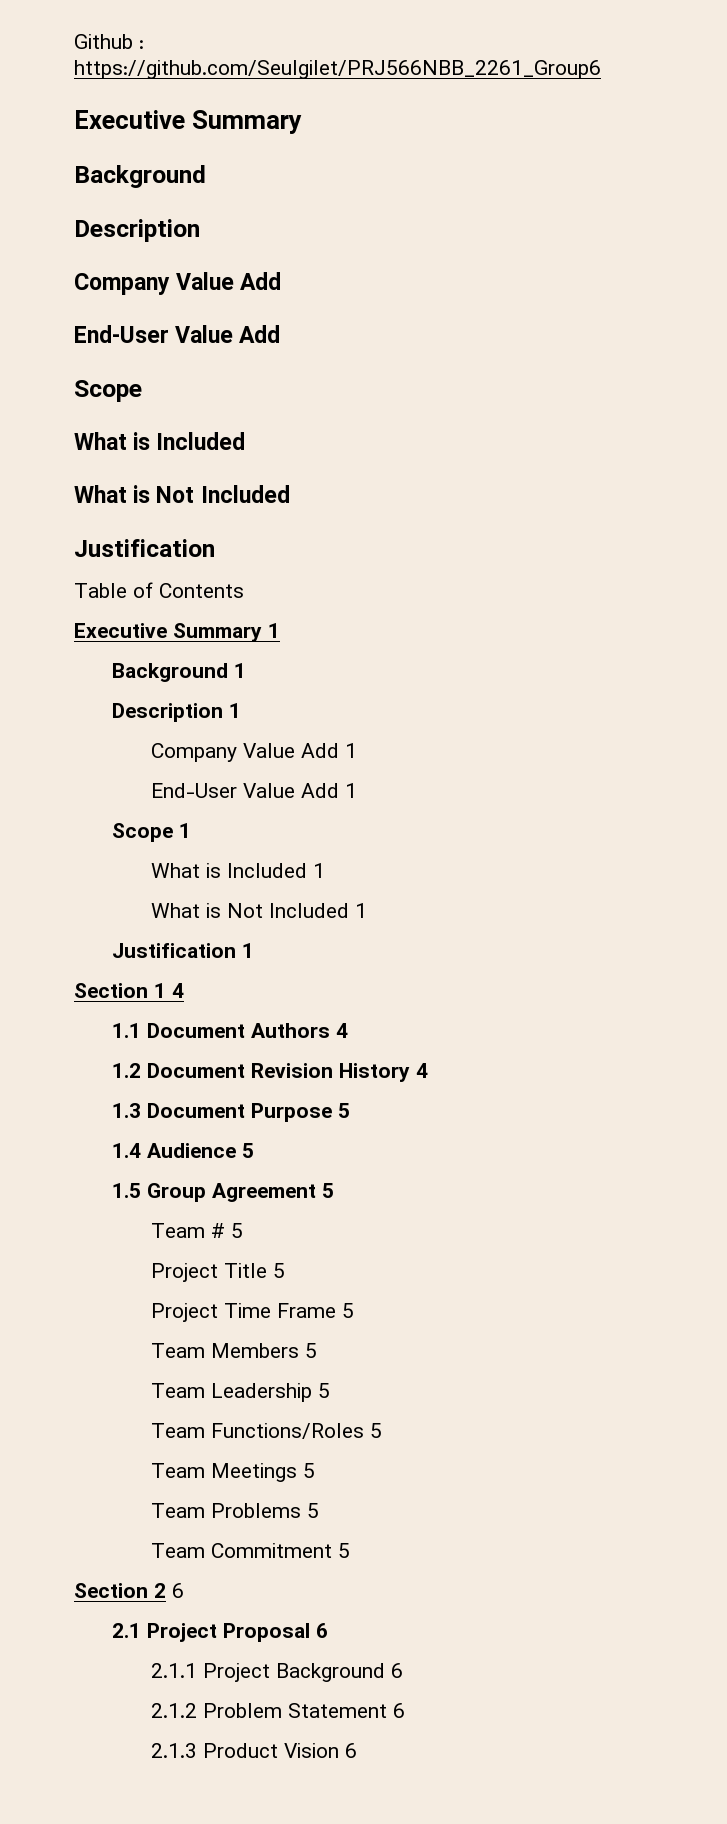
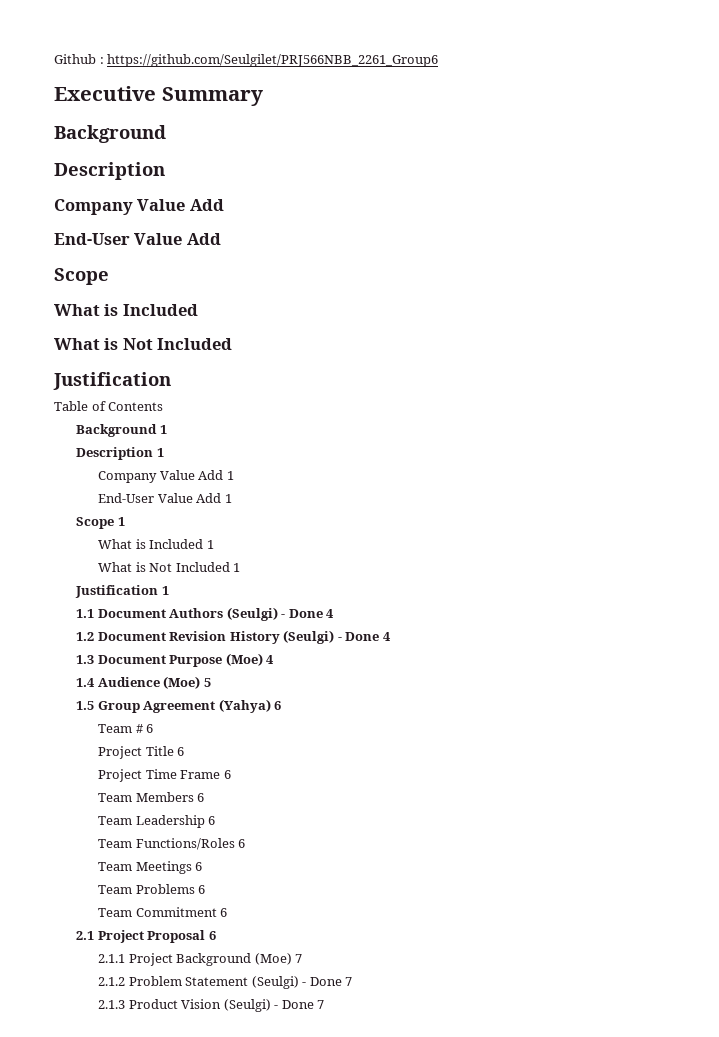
[74,623,280,642] // Executive Summary 1 -> (164, 406) none
[74,983,184,998] // Section 1 4 -> (169, 590) none
(331, 1030) none -> [226,607,323,621] (Seulgi) - Done
(411, 1072) none -> [283,630,380,644] (Seulgi) - Done
[338,1103,351,1118] 5 -> [225,653,275,666] (Moe) 4
(237, 1150) none -> [163,676,201,689] (Moe)
[322,1183,335,1198] 5 -> [218,699,282,713] (Yahya) 6
[230,1223,243,1238] 5 -> [146,724,154,733] 6
[272,1263,285,1278] 5 -> [177,747,185,756] 6
[341,1303,354,1318] 5 -> [223,770,231,779] 6
[304,1343,317,1358] 5 -> [197,793,205,802] 6
[317,1383,330,1398] 5 -> [208,816,216,825] 6
[369,1423,382,1438] 5 -> [238,839,246,848] 6
[302,1463,315,1478] 5 -> [195,862,203,871] 6
[306,1503,319,1518] 5 -> [198,885,206,894] 6
[337,1543,350,1558] [74,1583,166,1598] 5 // Section 2 -> (217, 912) none
[390,1663,403,1678] 6 -> [254,953,303,965] (Moe) 7
[392,1703,405,1718] 6 -> [251,976,353,989] (Seulgi) - Done 7
[344,1743,357,1758] 6 -> [223,999,325,1012] (Seulgi) - Done 7

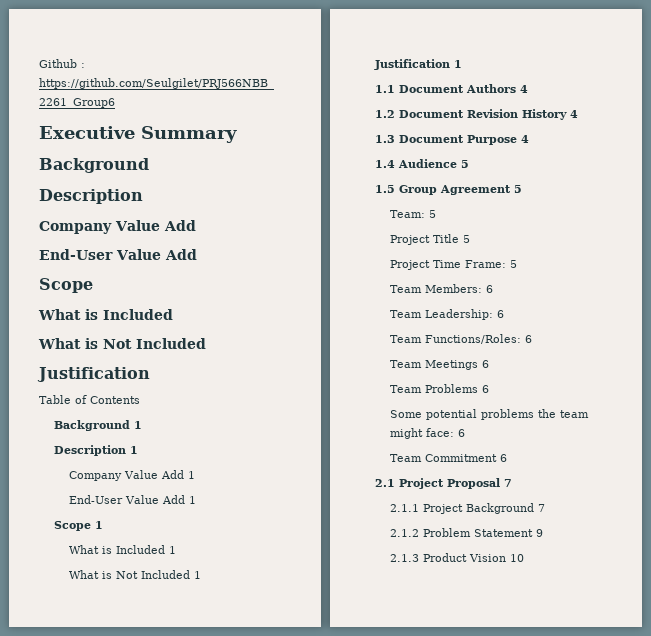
[226,607,323,621] (Seulgi) - Done -> (516, 88) none
[283,630,380,644] (Seulgi) - Done -> (567, 114) none
[225,653,263,666] (Moe) -> (517, 140) none
[163,676,201,689] (Moe) -> (457, 163) none
[218,699,282,713] [98,724,154,733] [98,746,185,759] [98,769,231,782] [98,792,205,802] [98,815,216,828] [98,838,235,850] (Yahya) 6 // Team # 6 // Project Title 6 // Project Time Frame 6 // Team Members 6 // Team Leadership 6 // Team Functions/Roles -> [513,185,522,193] [389,210,436,218] [389,234,470,245] [389,260,517,270] [389,284,493,293] [389,309,504,320] [389,334,521,344] 5 // Team: 5 // Project Title 5 // Project Time Frame: 5 // Team Members: 6 // Team Leadership: 6 // Team Functions/Roles:
(206, 889) none -> [389,409,589,420] [389,428,465,439] // Some potential problems the team might face: 6
[208,931,216,940] 6 -> [503,479,512,487] 7
[254,953,292,965] (Moe) -> (534, 508) none
[251,976,353,989] (Seulgi) - Done 7 -> [535,529,543,537] 9
[223,999,325,1012] (Seulgi) - Done 7 -> [509,554,524,562] 10

